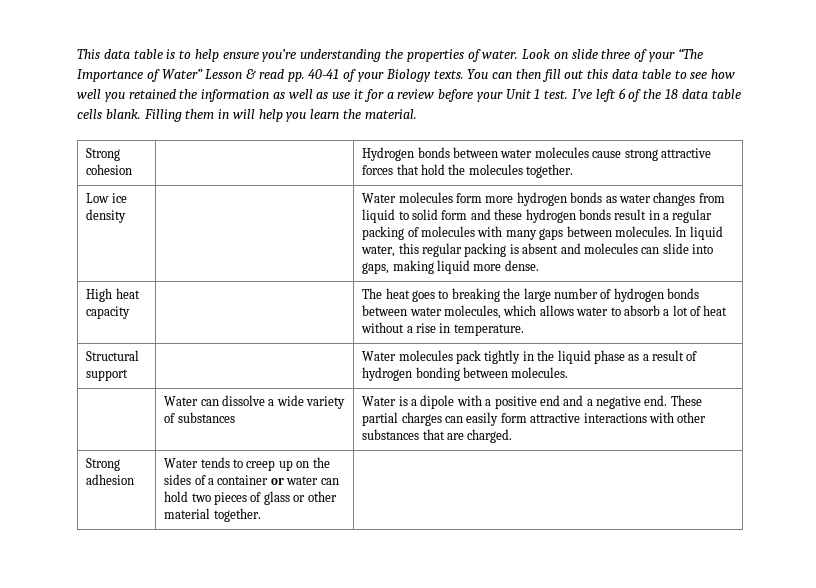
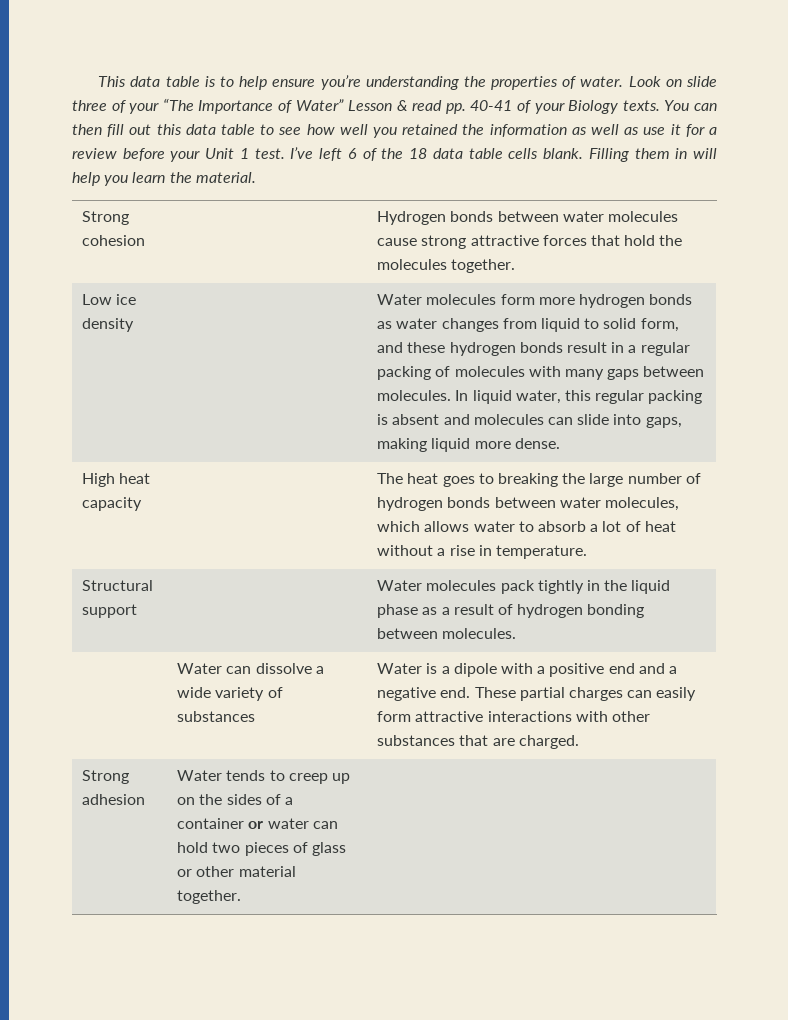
[441,210,468,220] form -> [640,318,679,332] form,

